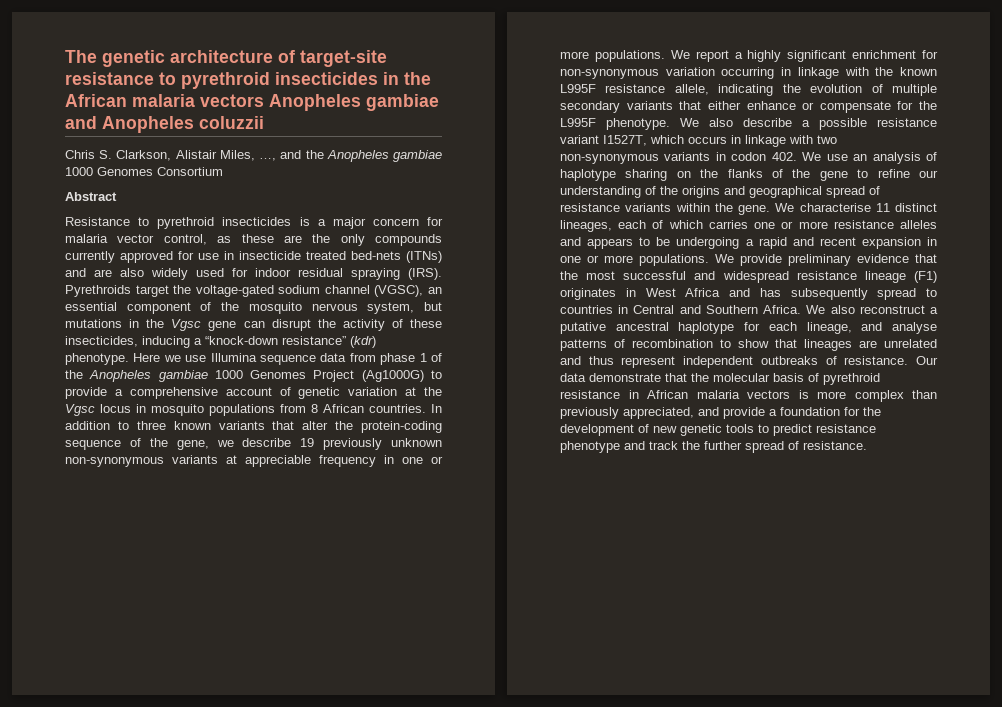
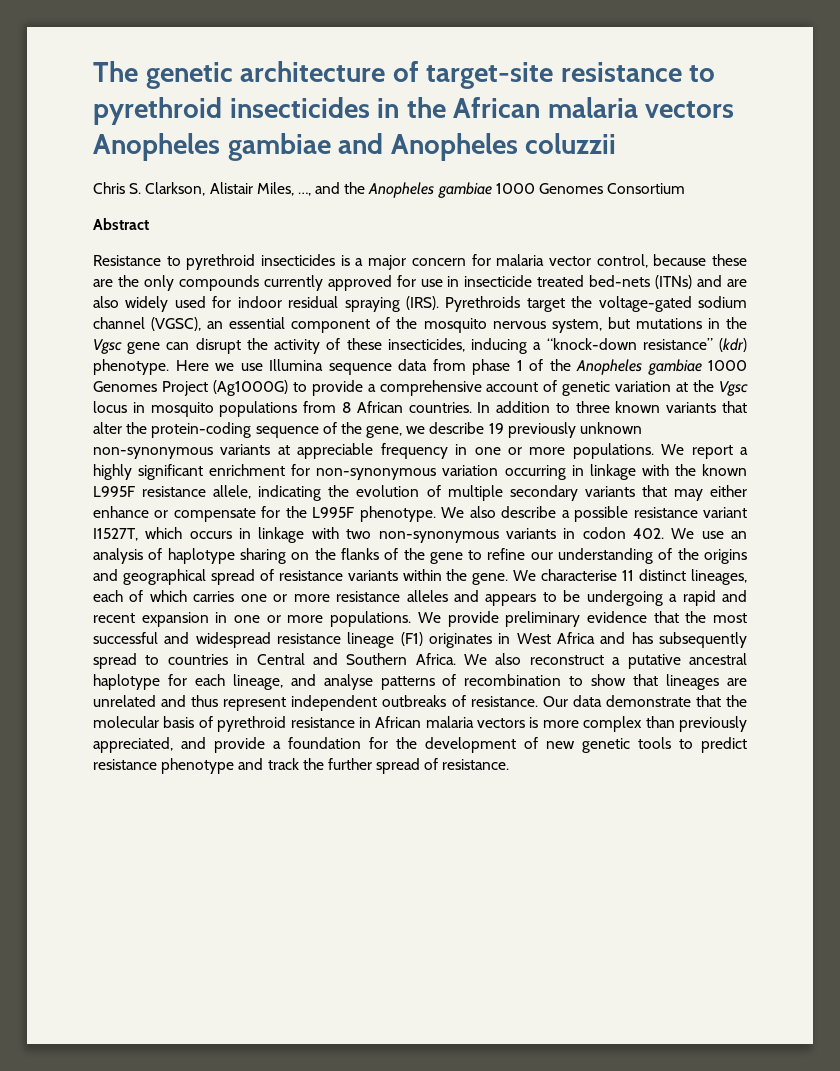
[217,236,232,243] as -> [653,254,707,266] because
(702, 105) none -> [673,489,703,501] may

